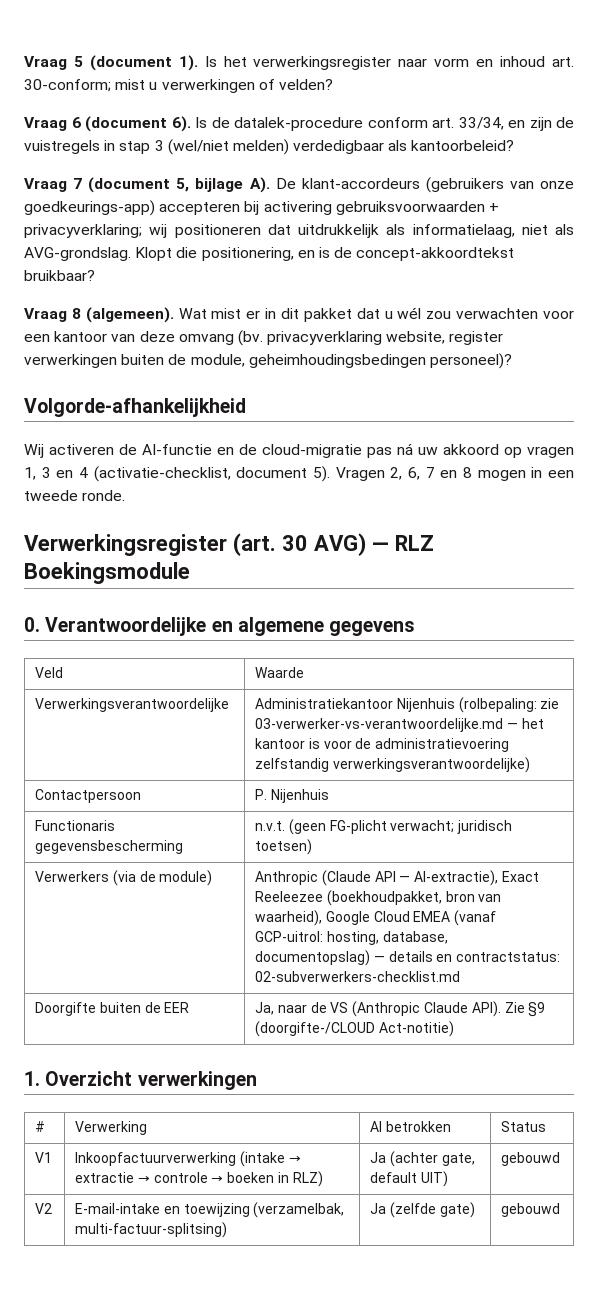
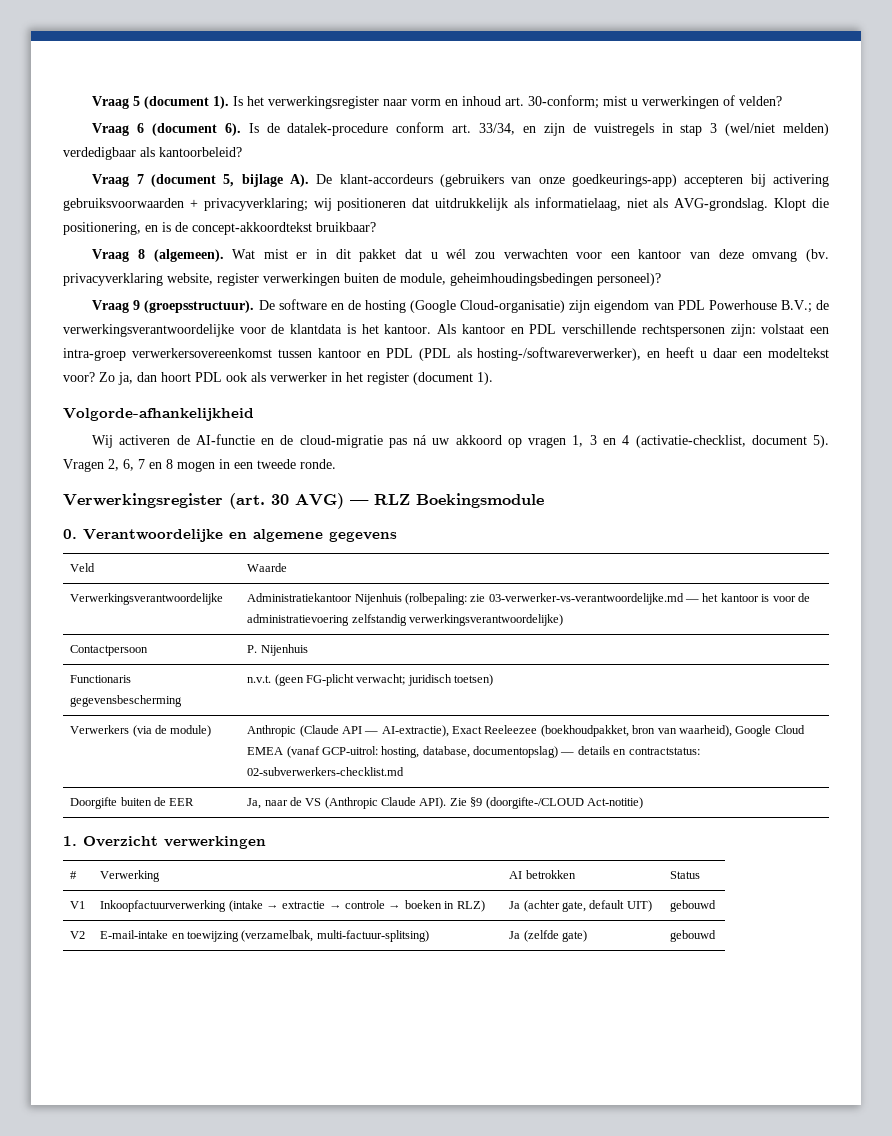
(512, 361) none -> [92,299,830,313] [63,324,830,337] [63,347,830,361] [63,372,493,385] // Vraag 9 (groepsstructuur). De software en de hosting (Google Cloud-organisatie) zijn eigendom van PDL Powerhouse B.V.; de verwerkingsverantwoordelijke voor de klantdata is het kantoor. Als kantoor en PDL verschillende rechtspersonen zijn: volstaat een intra-groep verwerkersovereenkomst tussen kantoor en PDL (PDL als hosting-/softwareverwerker), en heeft u daar een modeltekst voor? Zo ja, dan hoort PDL ook als verwerker in het register (document 1).

